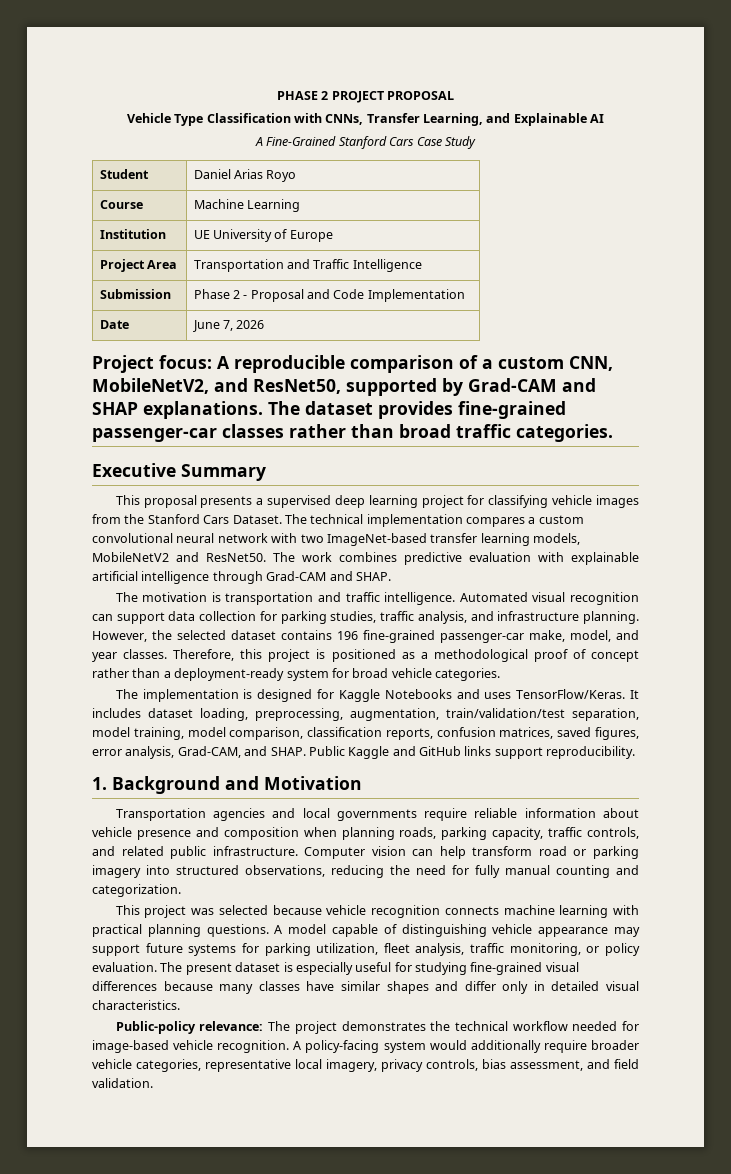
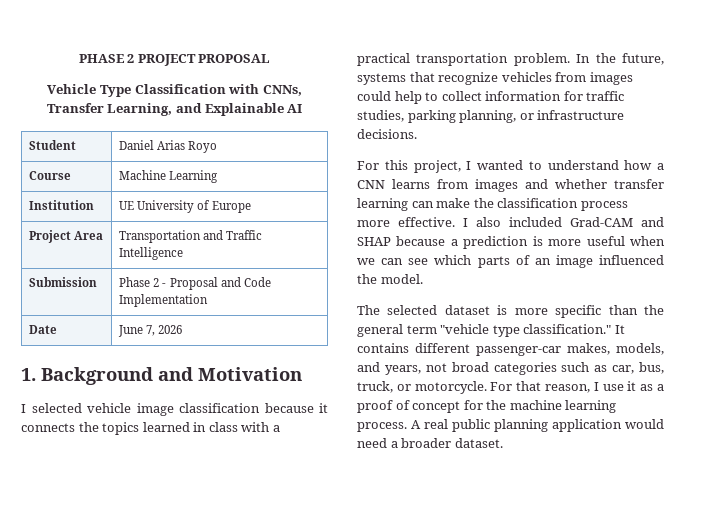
[255,136,476,149] // A Fine-Grained Stanford Cars Case Study -> (303, 108) none
[92,355,613,373] [92,378,596,396] [92,401,566,419] [92,424,613,442] [92,463,266,481] [115,495,640,508] [92,514,584,527] [92,533,580,546] [92,552,639,565] [92,571,391,584] [115,592,640,605] [92,611,640,624] [92,630,639,643] [92,649,639,662] [92,668,500,681] [115,689,640,702] [92,708,639,721] [92,727,639,740] [92,746,636,759] [92,776,362,794] [115,808,640,821] [92,827,639,840] [92,846,639,859] [92,865,639,878] [92,884,181,897] [115,905,639,918] [92,924,640,937] [92,943,640,956] [92,962,579,975] [92,981,639,994] [92,1000,180,1010] [115,1021,639,1034] [92,1040,639,1053] [92,1059,639,1072] [92,1078,153,1088] Project focus: A reproducible comparison of a custom CNN, MobileNetV2, and ResNet50, supported by Grad-CAM and SHAP explanations. The dataset provides fine-grained passenger-car classes rather than broad traffic categories. // Executive Summary // This proposal presents a supervised deep learning project for classifying vehicle images from the Stanford Cars Dataset. The technical implementation compares a custom convolutional neural network with two ImageNet-based transfer learning models, MobileNetV2 and ResNet50. The work combines predictive evaluation with explainable artificial intelligence through Grad-CAM and SHAP. // The motivation is transportation and traffic intelligence. Automated visual recognition can support data collection for parking studies, traffic analysis, and infrastructure planning. However, the selected dataset contains 196 fine-grained passenger-car make, model, and year classes. Therefore, this project is positioned as a methodological proof of concept rather than a deployment-ready system for broad vehicle categories. // The implementation is designed for Kaggle Notebooks and uses TensorFlow/Keras. It includes dataset loading, preprocessing, augmentation, train/validation/test separation, model training, model comparison, classification reports, confusion matrices, saved figures, error analysis, Grad-CAM, and SHAP. Public Kaggle and GitHub links support reproducibility. // 1. Background and Motivation // Transportation agencies and local governments require reliable information about vehicle presence and composition when planning roads, parking capacity, traffic controls, and related public infrastructure. Computer vision can help transform road or parking imagery into structured observations, reducing the need for fully manual counting and categorization. // This project was selected because vehicle recognition connects machine learning with practical planning questions. A model capable of distinguishing vehicle appearance may support future systems for parking utilization, fleet analysis, traffic monitoring, or policy evaluation. The present dataset is especially useful for studying fine-grained visual differences because many classes have similar shapes and differ only in detailed visual characteristics. // Public-policy relevance: The project demonstrates the technical workflow needed for image-based vehicle recognition. A policy-facing system would additionally require broader vehicle categories, representative local imagery, privacy controls, bias assessment, and field validation. -> [21,367,302,385] [21,403,328,416] [21,422,280,435] [357,53,664,66] [357,72,633,85] [357,91,625,104] [357,110,625,123] [357,129,417,139] [357,160,664,173] [357,179,664,192] [357,198,628,211] [357,217,664,227] [357,236,665,249] [357,255,664,268] [357,274,423,284] [357,305,664,318] [357,324,625,337] [357,343,664,356] [357,362,664,375] [357,381,664,394] [357,400,617,413] [357,419,664,432] [357,438,503,448] 1. Background and Motivation // I selected vehicle image classification because it connects the topics learned in class with a practical transportation problem. In the future, systems that recognize vehicles from images could help to collect information for traffic studies, parking planning, or infrastructure decisions. // For this project, I wanted to understand how a CNN learns from images and whether transfer learning can make the classification process more effective. I also included Grad-CAM and SHAP because a prediction is more useful when we can see which parts of an image influenced the model. // The selected dataset is more specific than the general term "vehicle type classification." It contains different passenger-car makes, models, and years, not broad categories such as car, bus, truck, or motorcycle. For that reason, I use it as a proof of concept for the machine learning process. A real public planning application would need a broader dataset.

